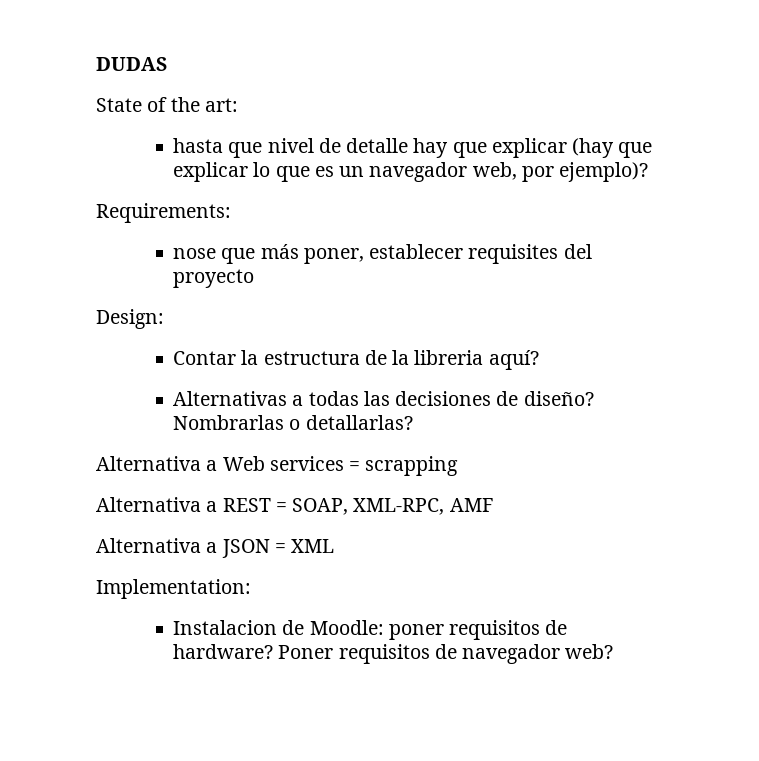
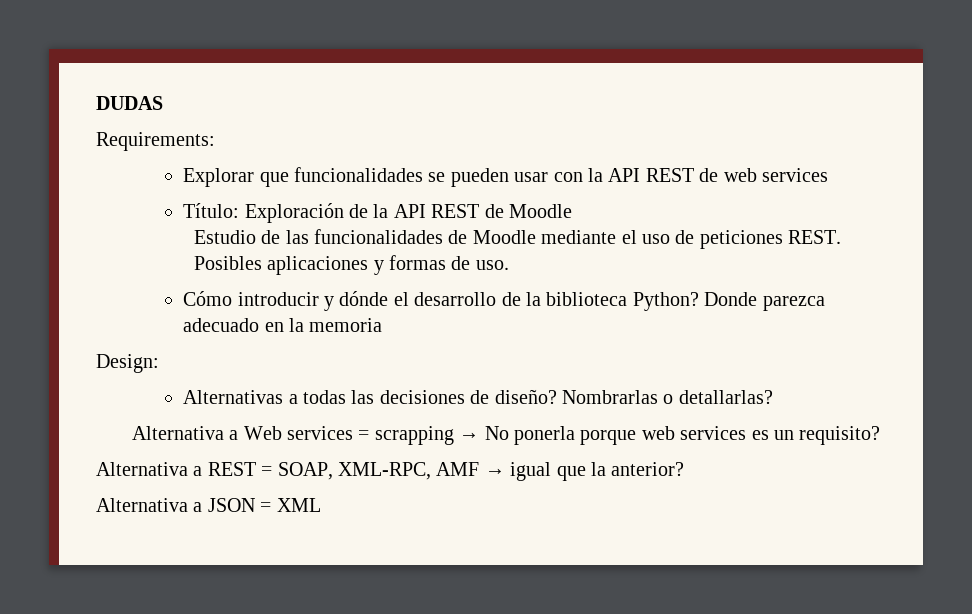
[96,97,238,112] [173,138,653,158] [173,162,649,182] [96,203,231,223] [173,244,592,264] [173,269,255,288] [96,309,164,329] [173,350,539,370] State of the art: // hasta que nivel de detalle hay que explicar (hay que explicar lo que es un navegador web, por ejemplo)? // Requirements: // nose que más poner, establecer requisites del proyecto // Design: // Contar la estructura de la libreria aquí? -> [96,132,215,151] [183,167,829,187] [183,203,573,223] [193,229,842,249] [193,255,509,275] [183,291,825,311] [183,318,383,332] [96,354,159,373] Requirements: // Explorar que funcionalidades se pueden usar con la API REST de web services // Título: Exploración de la API REST de Moodle // Estudio de las funcionalidades de Moodle mediante el uso de peticiones REST. Posibles aplicaciones y formas de uso. // Cómo introducir y dónde el desarrollo de la biblioteca Python? Donde parezca adecuado en la memoria // Design:
(459, 466) none -> [459,426,881,445] → No ponerla porque web services es un requisito?
(494, 505) none -> [484,462,685,481] → igual que la anterior?
[96,579,251,599] [173,620,568,640] [173,644,614,664] // Implementation: // Instalacion de Moodle: poner requisitos de hardware? Poner requisitos de navegador web? -> (321, 505) none

